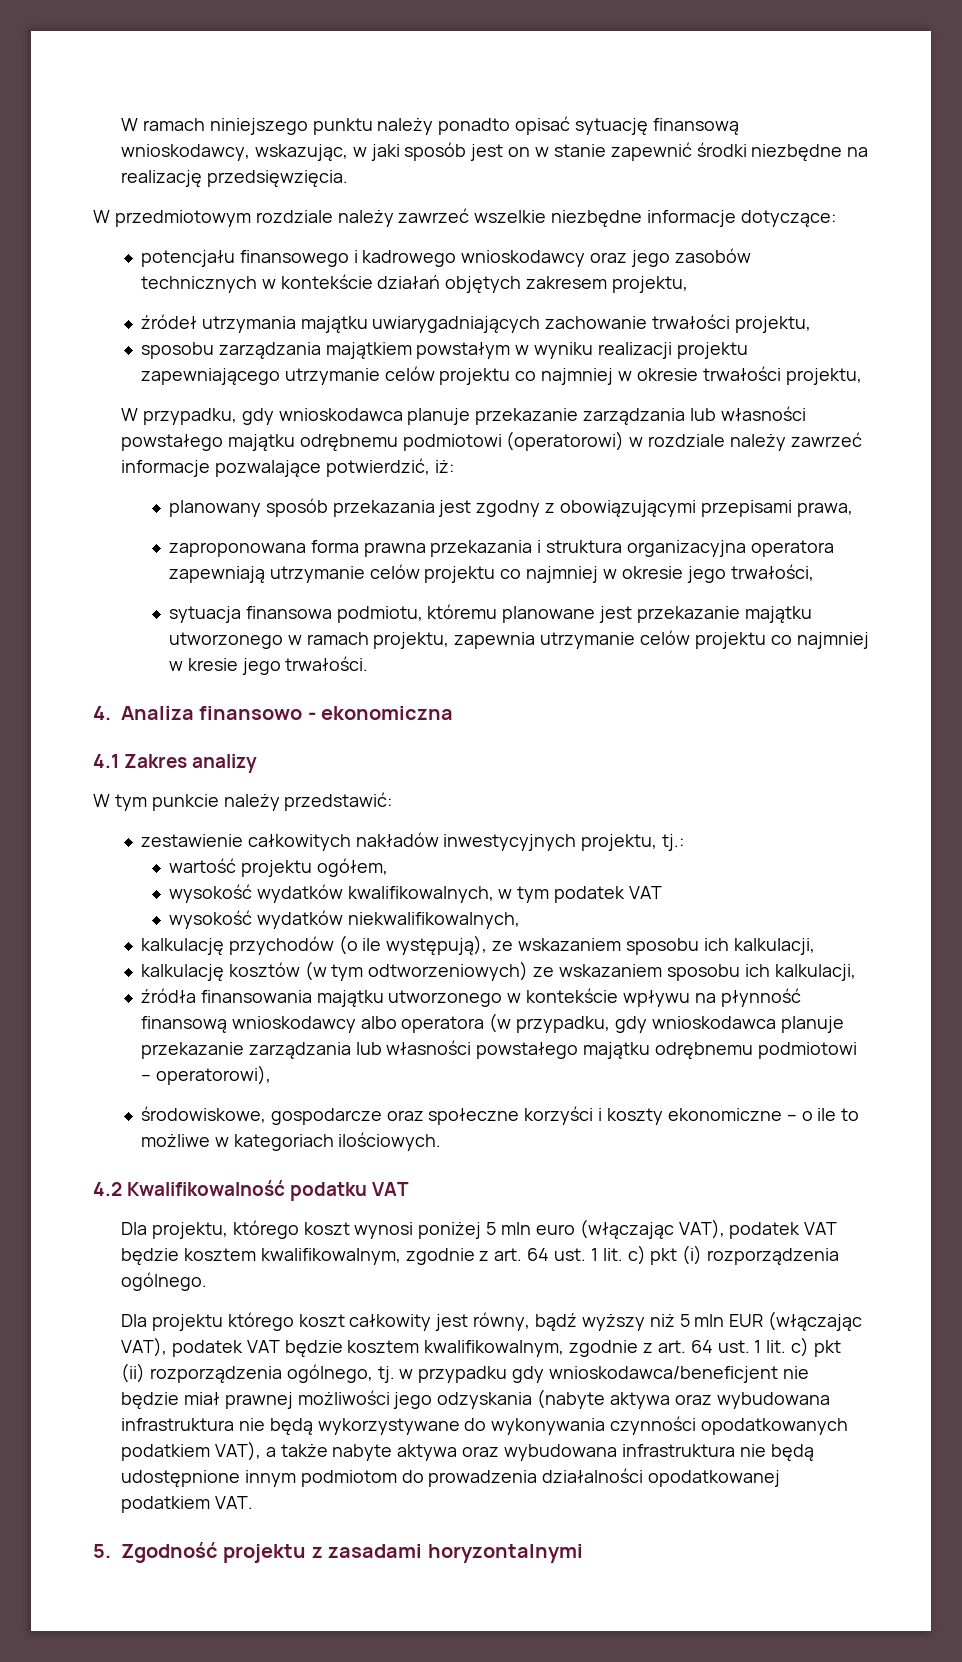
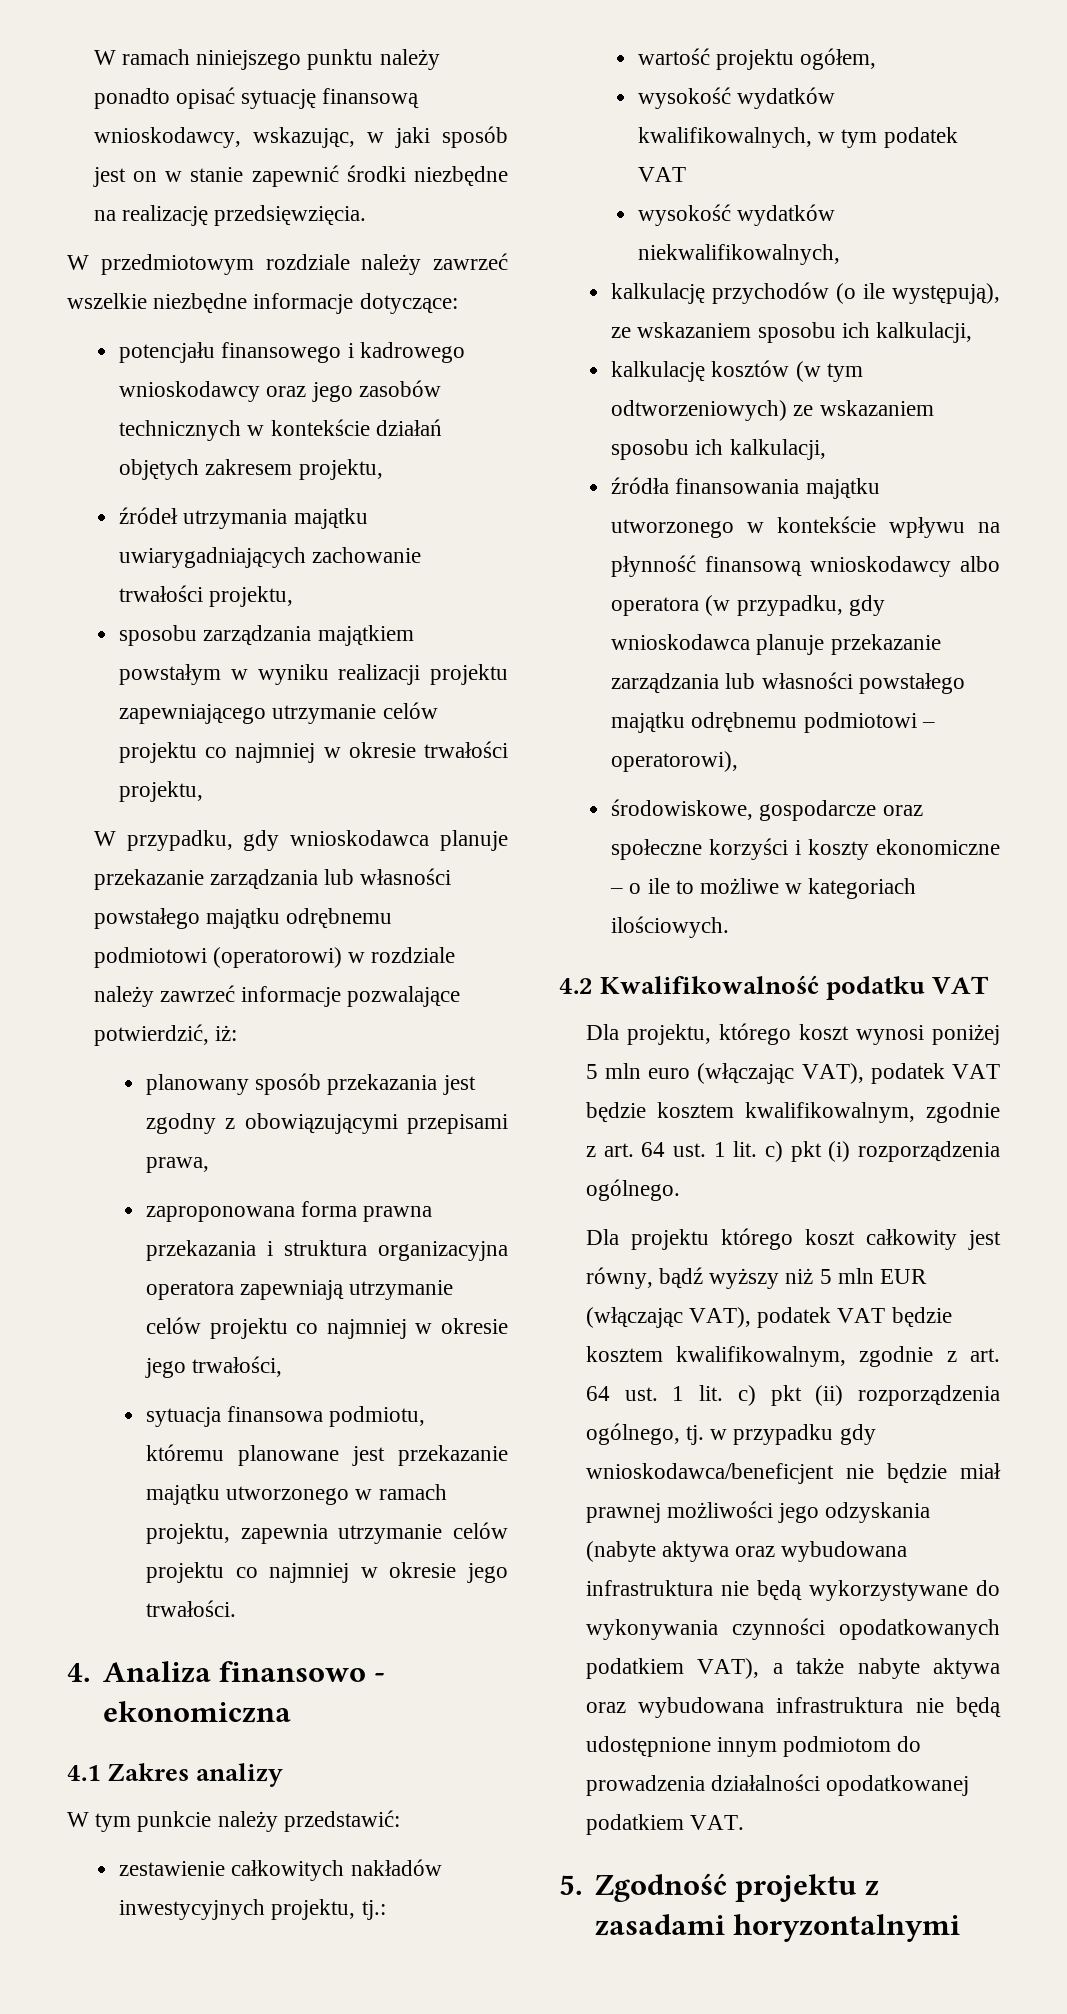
[187,658,238,671] kresie -> [389,1562,457,1578] okresie

